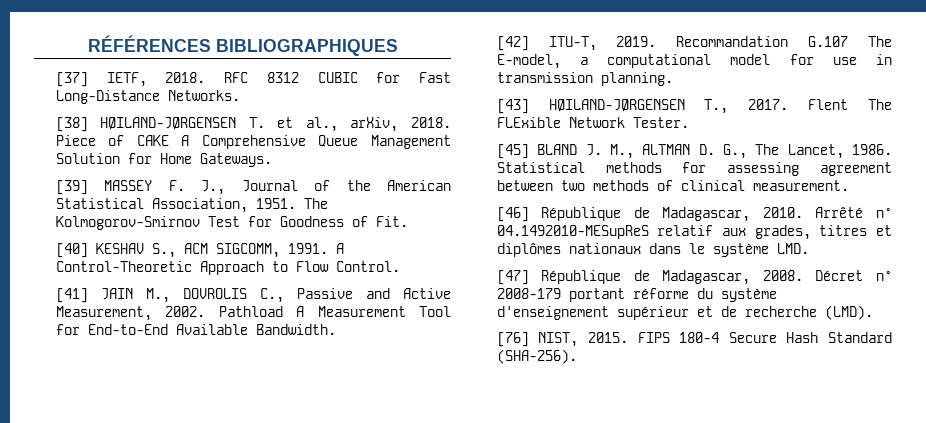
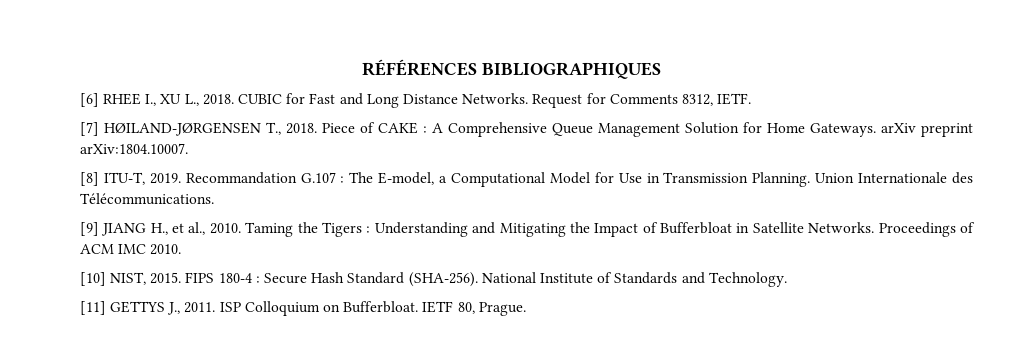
[55,72,451,87] [55,90,240,104] [55,117,399,132] [37] IETF, 2018. RFC 8312 CUBIC for Fast Long-Distance Networks. // [38] HØILAND-JØRGENSEN T. et al., arXiv, -> [79,93,752,108] [79,122,281,136] [6] RHEE I., XU L., 2018. CUBIC for Fast and Long Distance Networks. Request for Comments 8312, IETF. // [7] HØILAND-JØRGENSEN T.,
(169, 140) none -> [422,126,427,133] :
[55,180,451,195] [55,198,328,213] [55,216,408,230] [55,243,344,258] [55,261,400,275] [55,288,451,303] [55,306,451,321] [55,324,336,335] [496,36,529,51] // [39] MASSEY F. J., Journal of the American Statistical Association, 1951. The Kolmogorov-Smirnov Test for Goodness of Fit. // [40] KESHAV S., ACM SIGCOMM, 1991. A Control-Theoretic Approach to Flow Control. // [41] JAIN M., DOVROLIS C., Passive and Active Measurement, 2002. Pathload A Measurement Tool for End-to-End Available Bandwidth. // [42] -> [880,123,973,137] [79,143,188,154] [79,172,99,186] arXiv preprint arXiv:1804.10007. // [8]
(849, 41) none -> [340,176,345,183] :
[607,54,893,68] [496,72,673,86] [496,99,892,114] [496,117,689,128] [496,144,892,159] [496,162,892,176] [496,180,849,191] [496,207,892,222] [496,225,892,240] [496,243,809,257] [496,270,892,285] [496,288,777,302] [496,305,873,320] [496,332,529,347] computational model for use in transmission planning. // [43] HØILAND-JØRGENSEN T., 2017. Flent The FLExible Network Tester. // [45] BLAND J. M., ALTMAN D. G., The Lancet, 1986. Statistical methods for assessing agreement between two methods of clinical measurement. // [46] République de Madagascar, 2010. Arrêté n° 04.1492010-MESupReS relatif aux grades, titres et diplômes nationaux dans le système LMD. // [47] République de Madagascar, 2008. Décret n° 2008-179 portant réforme du système d'enseignement supérieur et de recherche (LMD). // [76] -> [450,172,974,187] [79,193,214,205] [79,222,976,237] [79,244,182,255] [79,272,106,286] Computational Model for Use in Transmission Planning. Union Internationale des Télécommunications. // [9] JIANG H., et al., 2010. Taming the Tigers : Understanding and Mitigating the Impact of Bufferbloat in Satellite Networks. Proceedings of ACM IMC 2010. // [10]
(720, 337) none -> [255,276,260,283] :
(577, 356) none -> [481,272,787,287] [79,301,526,316] National Institute of Standards and Technology. // [11] GETTYS J., 2011. ISP Colloquium on Bufferbloat. IETF 80, Prague.

